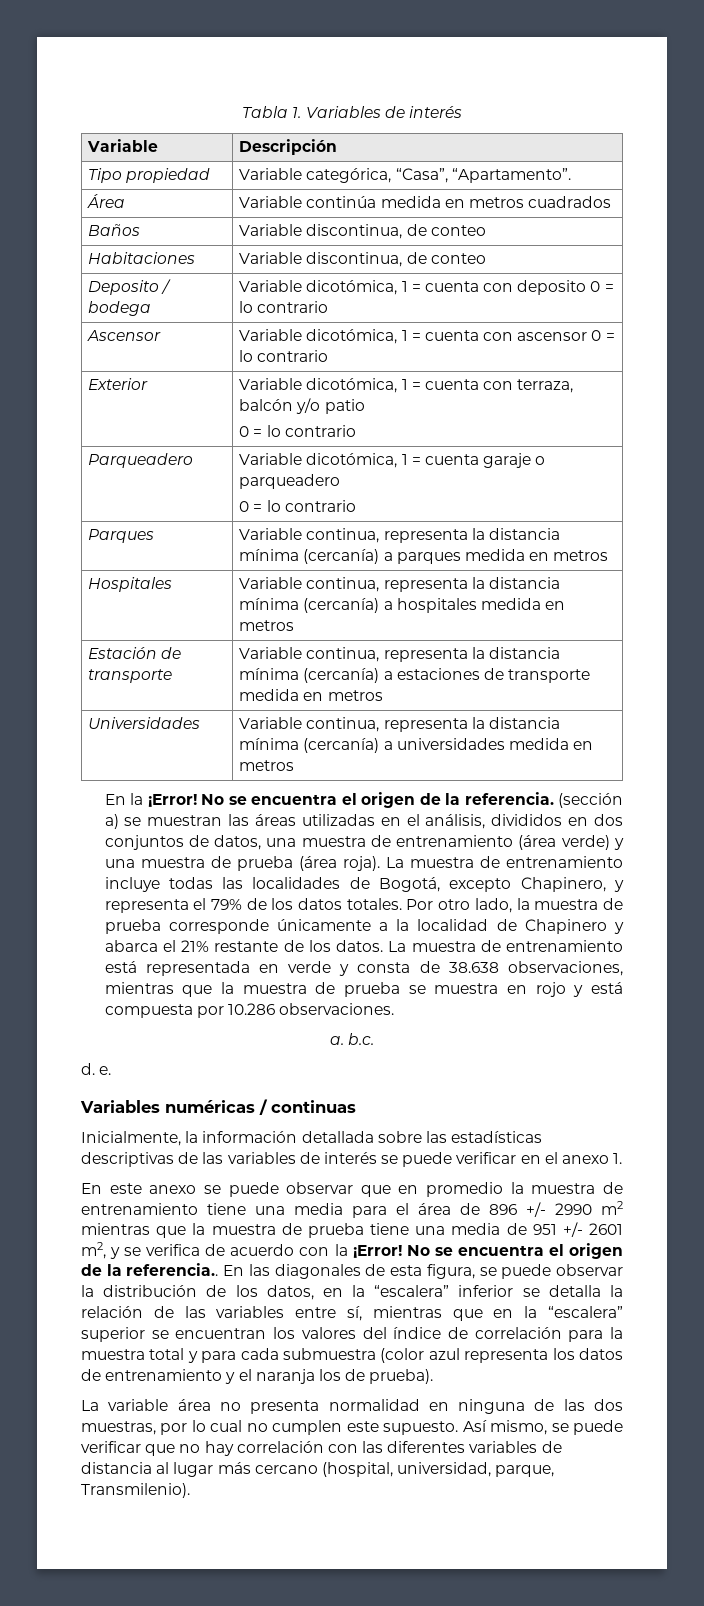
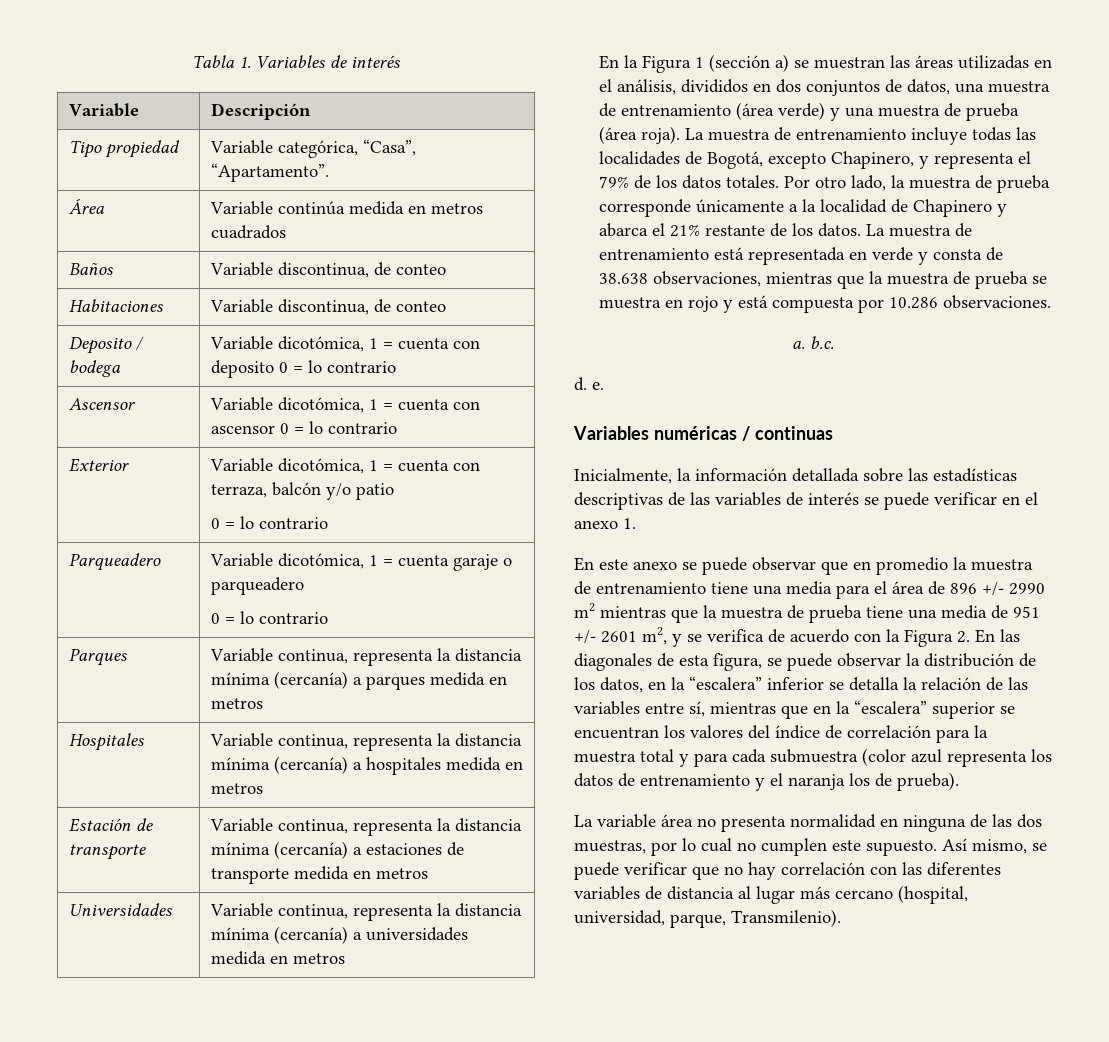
[147,792,554,808] ¡Error! No se encuentra el origen de la referencia. -> [641,55,704,73] Figura 1
[352,1243,624,1259] [81,1263,219,1276] ¡Error! No se encuentra el origen de la referencia.. -> [904,629,970,647] Figura 2.

